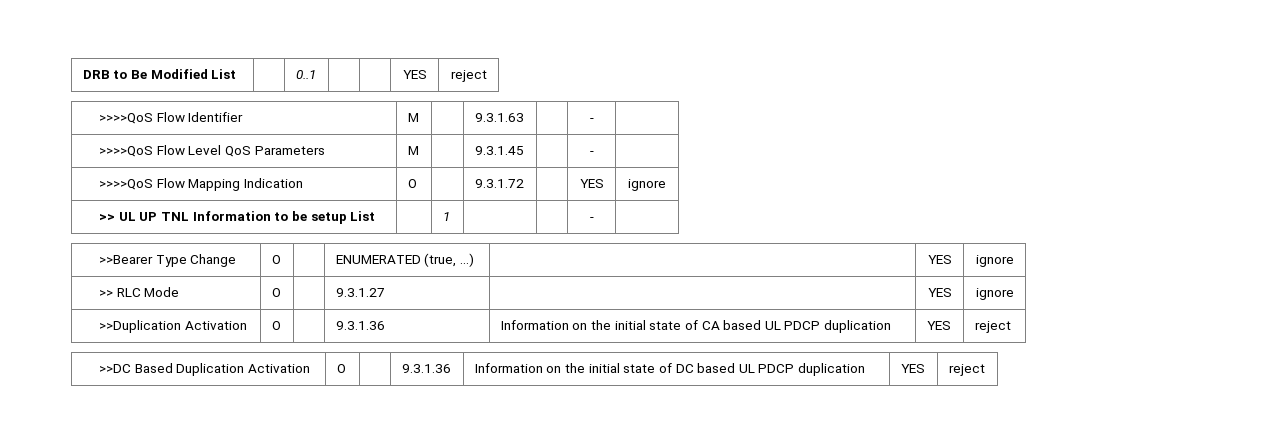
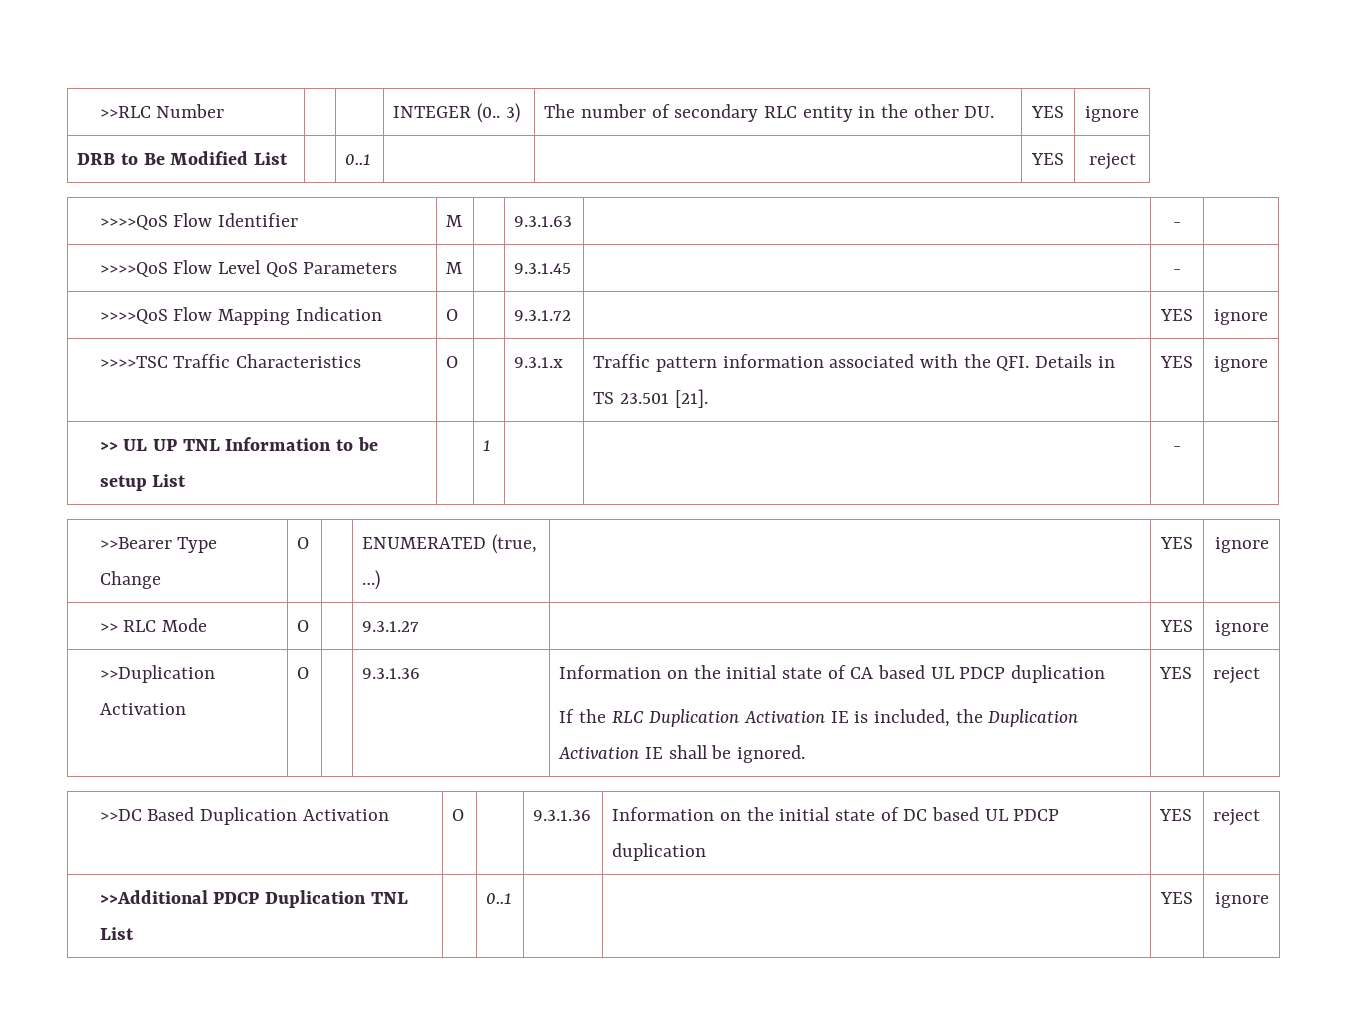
(82, 74) none -> [99,104,225,118] [393,103,520,123] [544,104,995,122] [1031,106,1064,118] [1085,106,1139,122] >>RLC Number | | | INTEGER (0.. 3) | The number of secondary RLC entity in the other DU. | YES | ignore //
(666, 185) none -> [99,354,361,368] [446,356,459,368] [514,357,564,368] [593,354,1115,372] [593,389,708,408] [1160,356,1193,368] [1214,356,1268,372] // >>>>TSC Traffic Characteristics | O | | 9.3.1.x | Traffic pattern information associated with the QFI. Details in TS 23.501 [21]. | YES | ignore
(892, 326) none -> [559,709,1079,727] [558,745,805,763] // If the RLC Duplication Activation IE is included, the Duplication Activation IE shall be ignored.
(985, 370) none -> [99,890,408,908] [99,927,134,940] [486,893,513,904] [1160,892,1193,904] [1214,892,1269,908] // >>Additional PDCP Duplication TNL List | | 0..1 | | | YES | ignore

